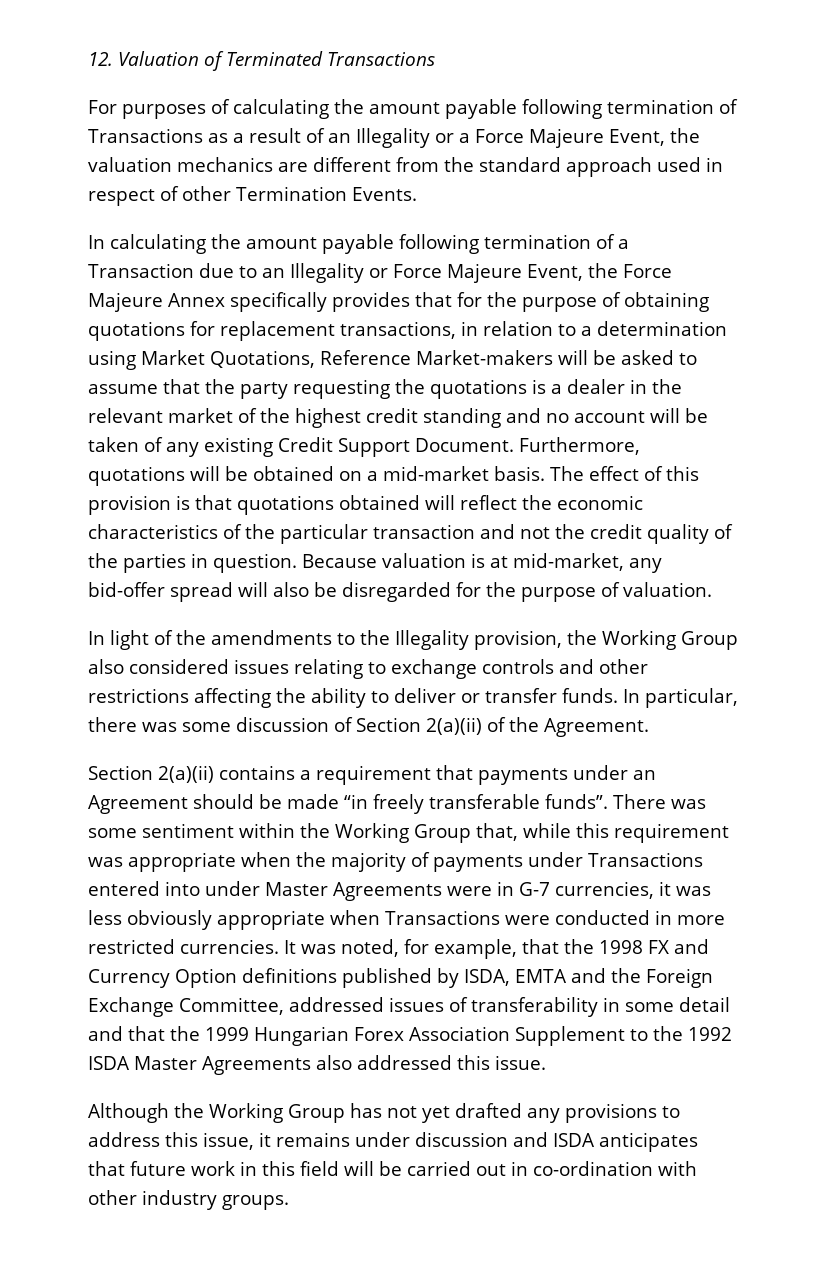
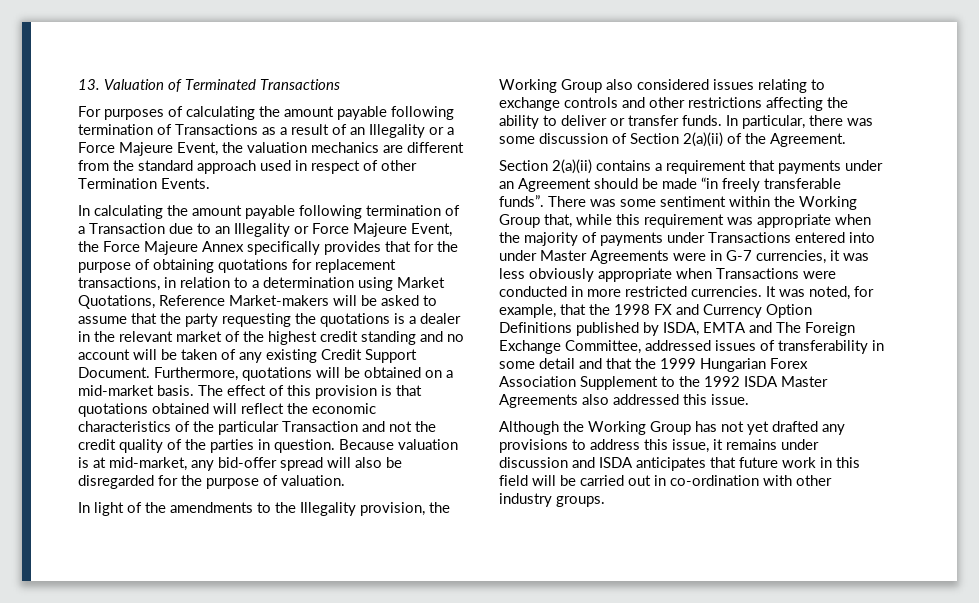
[88,52,113,66] 12. -> [78,79,100,90] 13.
[373,524,475,539] transaction -> [282,421,358,432] Transaction
[242,968,337,983] definitions -> [499,322,572,333] Definitions
[610,968,641,983] the -> [776,322,801,333] The

